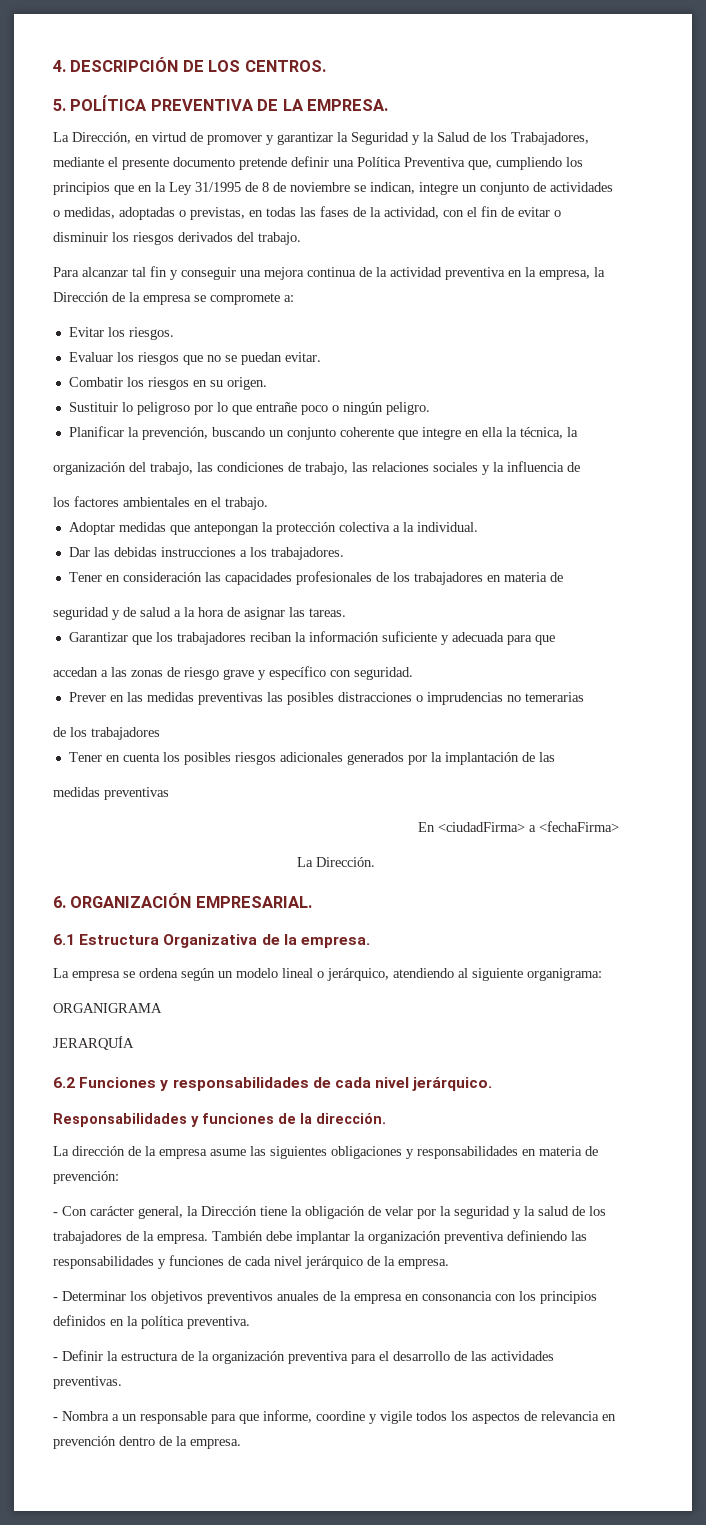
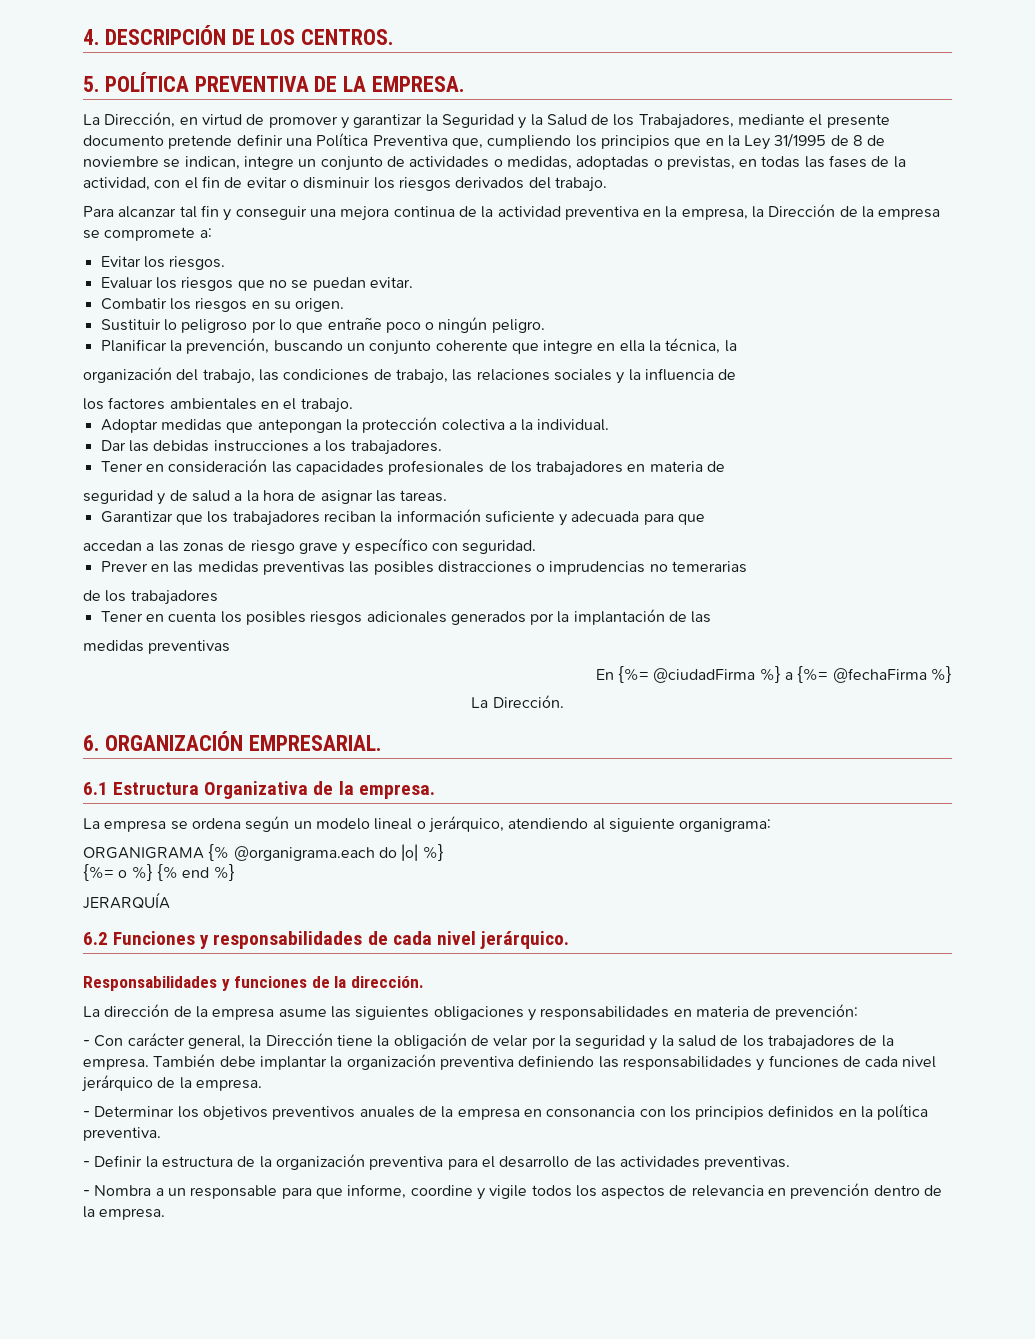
[438,821,619,832] <ciudadFirma> a <fechaFirma> -> [618,666,953,683] {%= @ciudadFirma %} a {%= @fechaFirma %}
(162, 1008) none -> [208,844,444,861] [83,864,235,881] {% @organigrama.each do |o| %} // {%= o %} {% end %}

